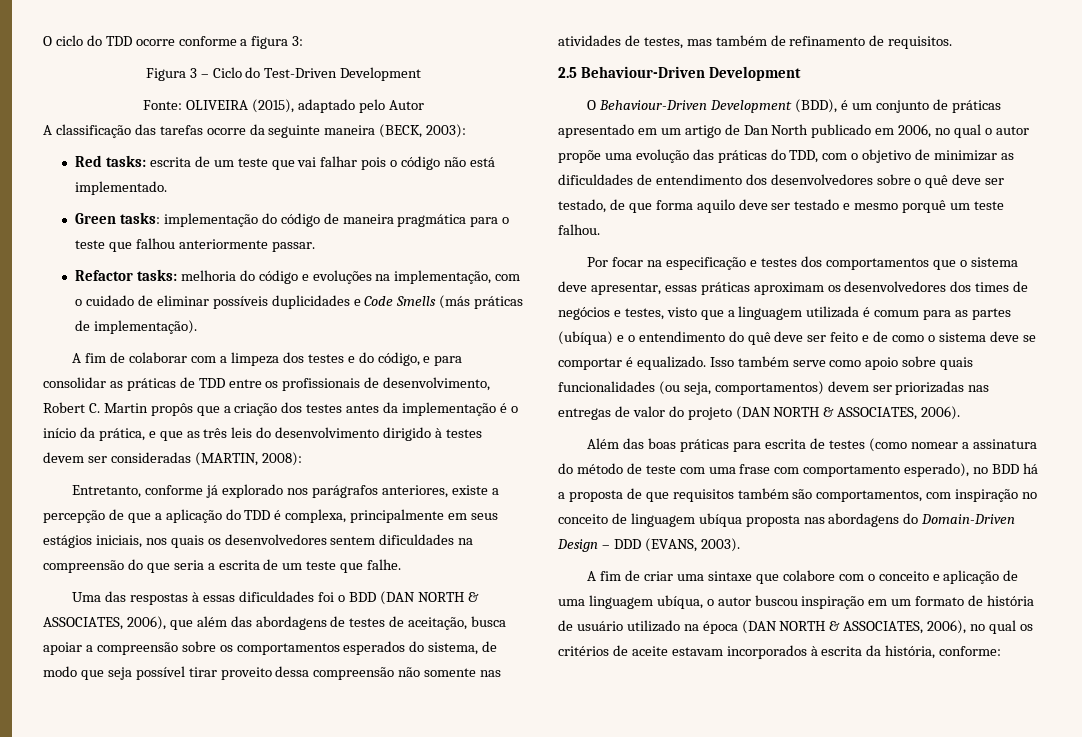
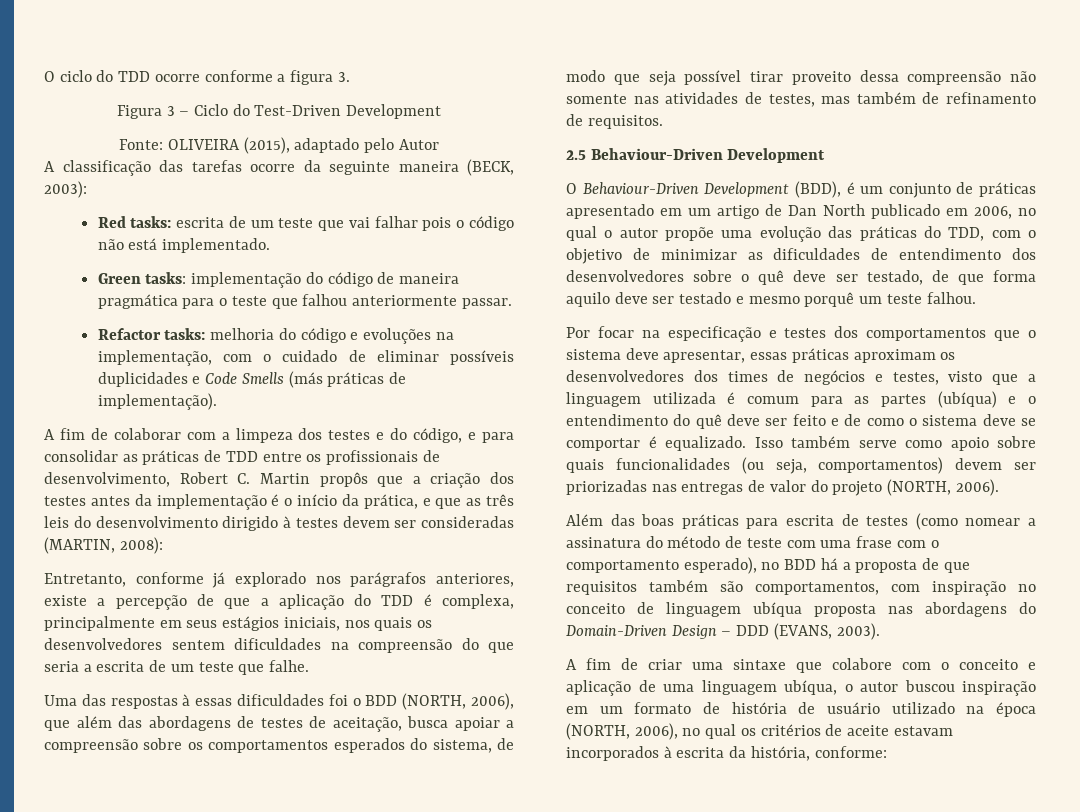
[292,36,304,46] 3: -> [337,72,350,82] 3.
[379,591,479,605] [43,617,123,630] (DAN NORTH & ASSOCIATES, -> [402,693,467,710] (NORTH,
[735,406,918,420] (DAN NORTH & ASSOCIATES, -> [887,479,952,496] (NORTH,
(800, 470) none -> [930,540,939,548] o
[741,620,924,634] (DAN NORTH & ASSOCIATES, -> [566,723,630,740] (NORTH,

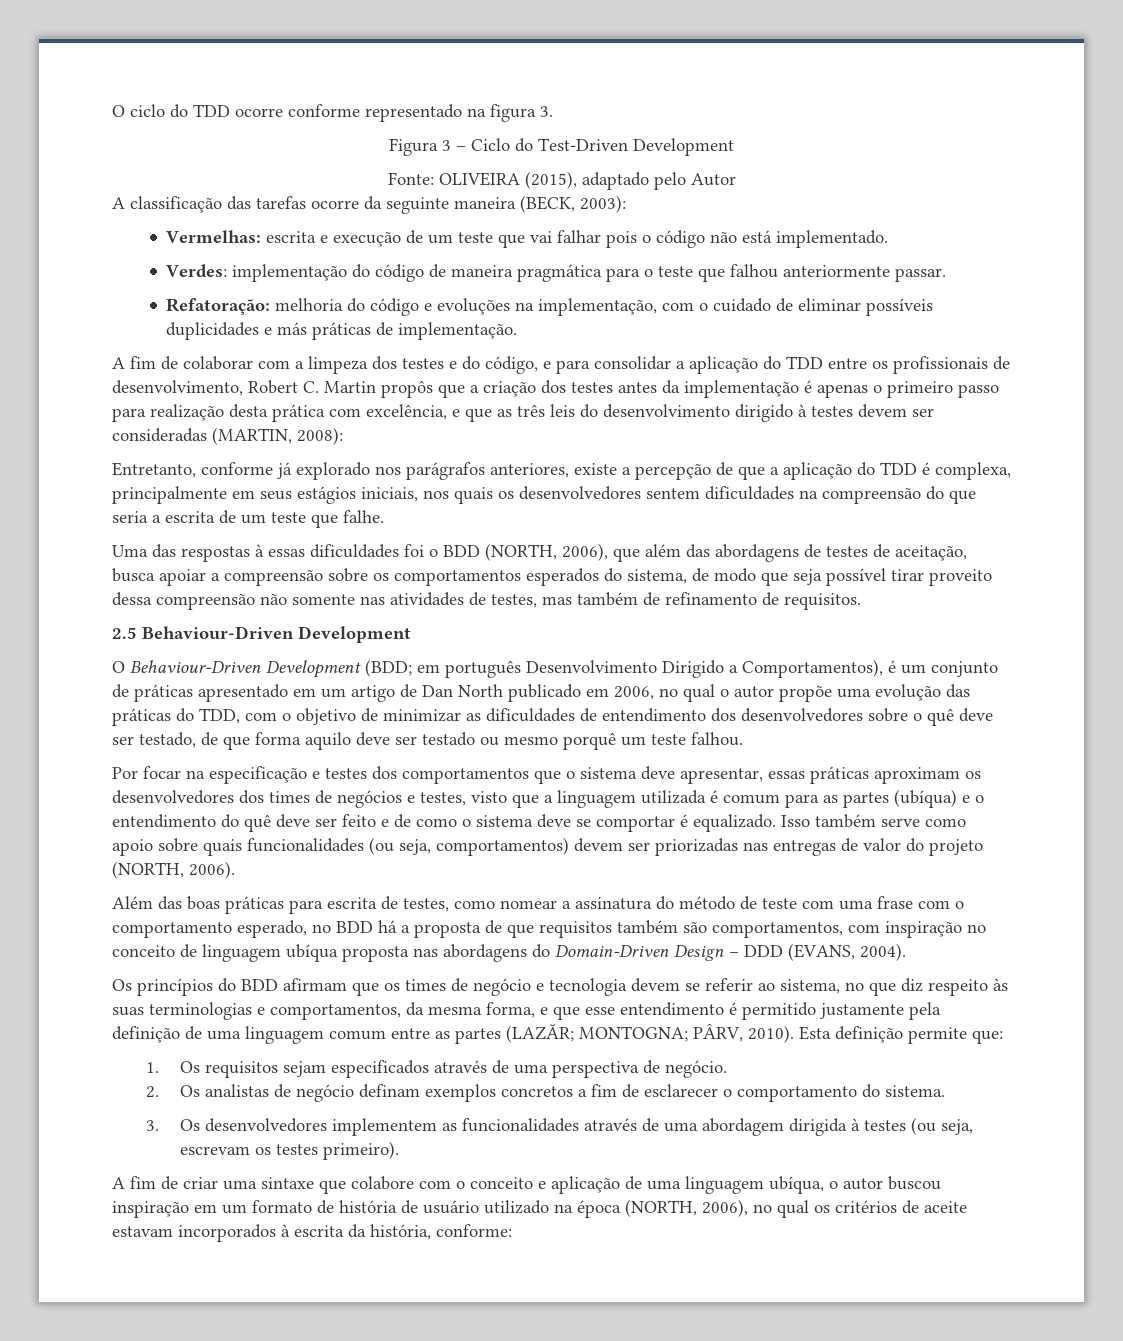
[277,74,286,82] a -> [365,104,486,122] representado na
[97,216,225,228] Red tasks: escrita -> [166,230,402,247] Vermelhas: escrita e execução
[97,272,187,284] Green tasks: -> [166,264,228,278] Verdes:
[97,328,206,340] Refactor tasks: -> [166,298,271,315] Refatoração:
[205,371,406,388] [97,393,217,410] Code Smells (más práticas de implementação). -> [277,322,518,340] más práticas de implementação.
[122,450,222,465] as práticas de -> [676,356,781,374] a aplicação do
[284,494,418,509] o início da prática, -> [817,381,999,398] [112,404,447,422] apenas o primeiro passo para realização desta prática com excelência,
[794,181,841,198] (BDD), -> [365,659,883,678] (BDD; em português Desenvolvimento Dirigido a Comportamentos),
[735,296,744,304] e -> [480,737,499,746] ou
[866,513,958,530] testes (como -> [403,898,495,912] testes, como
[683,557,757,574] esperado), -> [237,920,307,938] esperado,
[836,623,880,640] 2003). -> [860,943,906,961] [112,978,1008,996] [112,1002,941,1020] [112,1023,1003,1044] [145,1060,727,1078] [145,1084,945,1102] [145,1117,973,1136] [179,1141,399,1160] 2004). // Os princípios do BDD afirmam que os times de negócio e tecnologia devem se referir ao sistema, no que diz respeito às suas terminologias e comportamentos, da mesma forma, e que esse entendimento é permitido justamente pela definição de uma linguagem comum entre as partes (LAZĂR; MONTOGNA; PÂRV, 2010). Esta definição permite que: // 1. Os requisitos sejam especificados através de uma perspectiva de negócio. // 2. Os analistas de negócio definam exemplos concretos a fim de esclarecer o comportamento do sistema. // 3. Os desenvolvedores implementem as funcionalidades através de uma abordagem dirigida à testes (ou seja, escrevam os testes primeiro).

